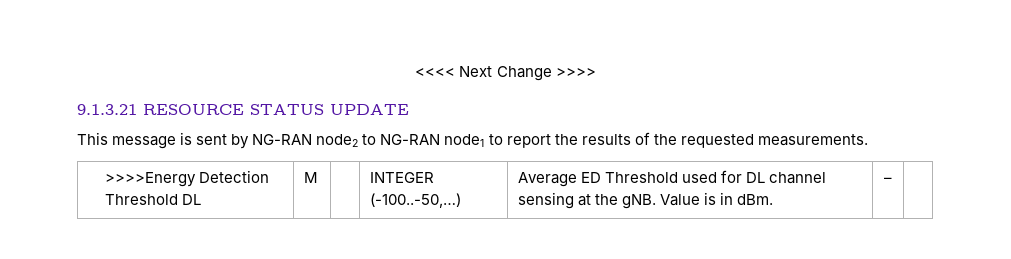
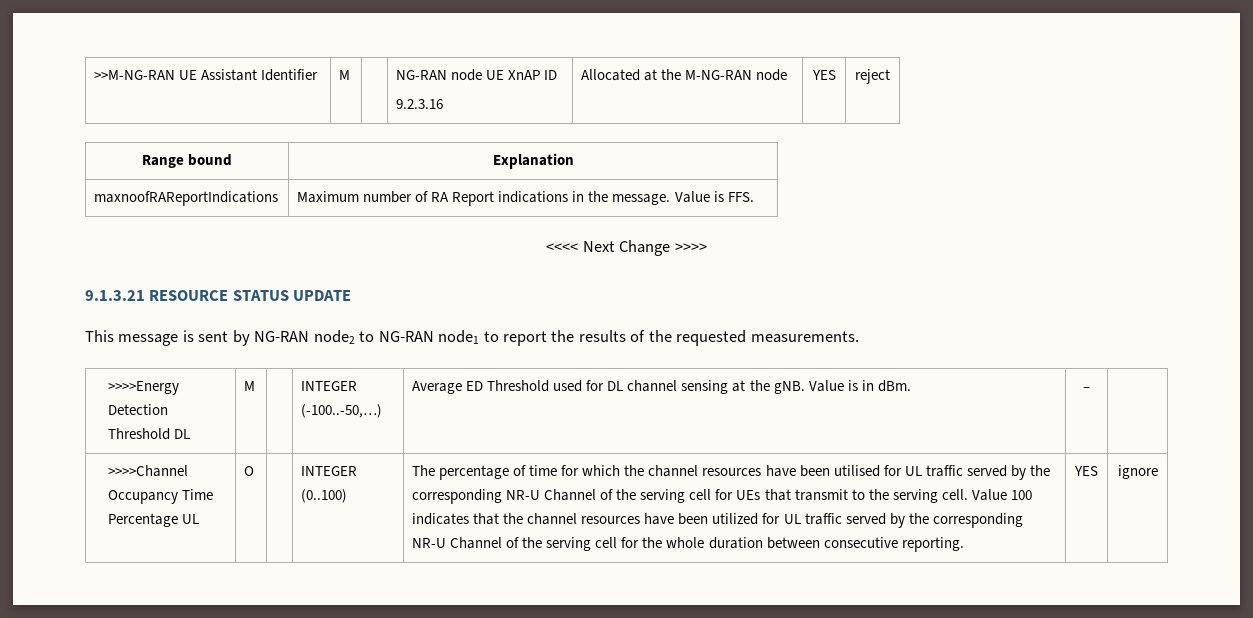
(415, 72) none -> [94,69,319,81] [339,70,351,80] [396,69,558,81] [396,99,444,109] [581,69,788,81] [811,70,836,80] [855,69,890,84] [141,154,233,168] [492,153,574,169] [94,191,279,206] [297,191,754,206] >>M-NG-RAN UE Assistant Identifier | M | | NG-RAN node UE XnAP ID // 9.2.3.16 | Allocated at the M-NG-RAN node | YES | reject // Range bound | Explanation // maxnoofRAReportIndications | Maximum number of RA Report indications in the message. Value is FFS. //
(892, 180) none -> [107,465,188,477] [107,489,213,504] [107,513,199,527] [244,466,255,476] [301,466,358,476] [301,489,348,503] [412,465,1050,480] [412,489,1032,504] [412,513,1023,528] [412,537,964,552] [1074,466,1098,476] [1117,465,1158,479] // >>>>Channel Occupancy Time Percentage UL | O | | INTEGER (0..100) | The percentage of time for which the channel resources have been utilised for UL traffic served by the corresponding NR-U Channel of the serving cell for UEs that transmit to the serving cell. Value 100 indicates that the channel resources have been utilized for UL traffic served by the corresponding NR-U Channel of the serving cell for the whole duration between consecutive reporting. | YES | ignore

